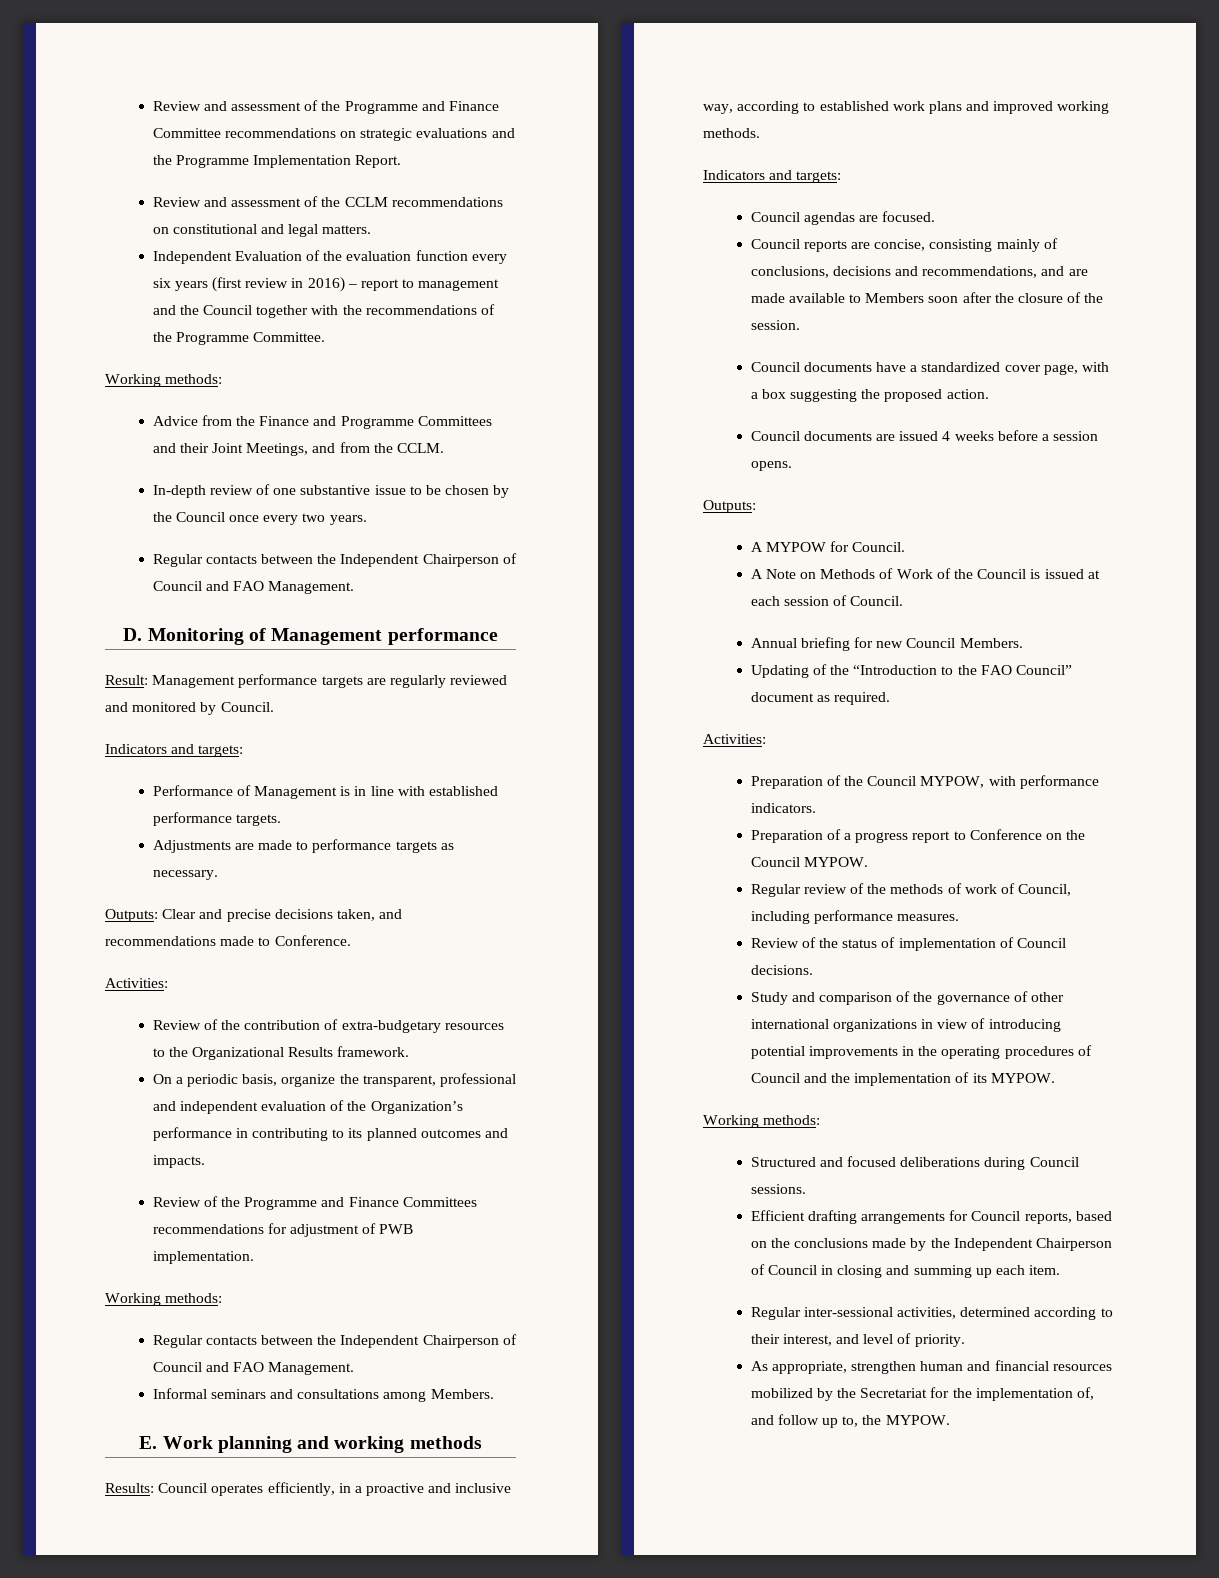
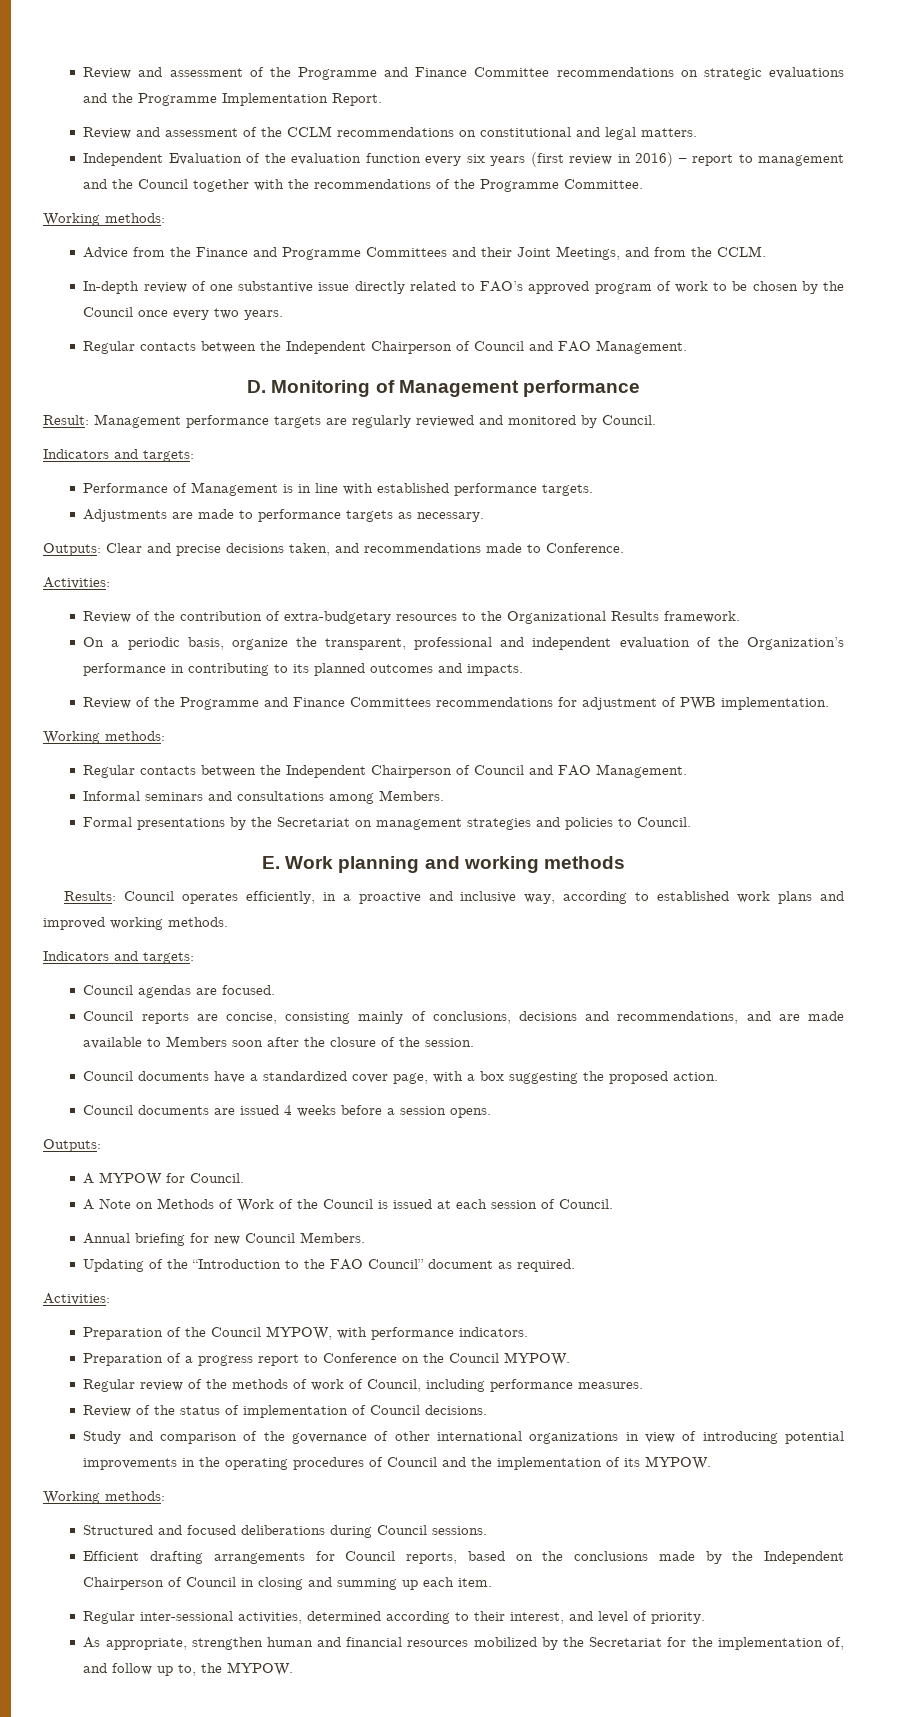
(406, 490) none -> [354,281,708,294] directly related to FAO’s approved program of work
(494, 1394) none -> [83,817,692,830] // Formal presentations by the Secretariat on management strategies and policies to Council.

